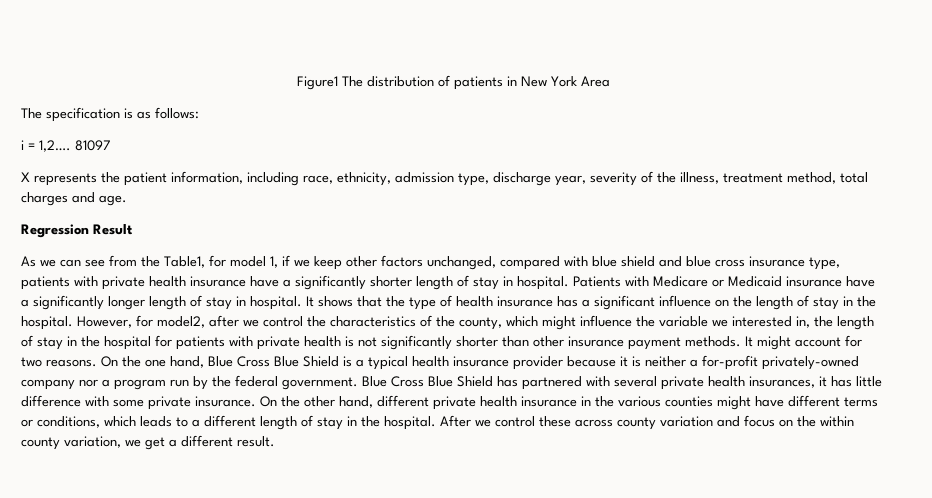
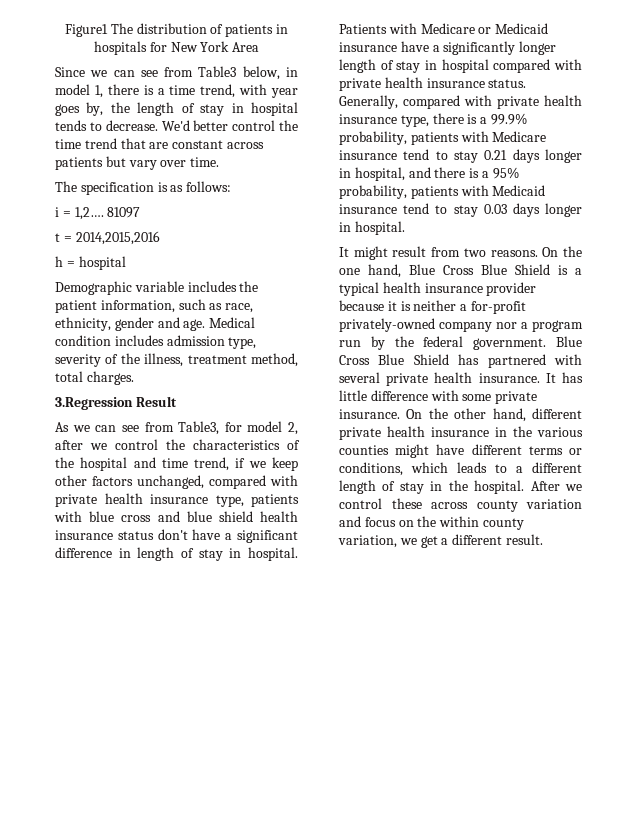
(517, 81) none -> [93,41,167,55] hospitals for
(610, 81) none -> [55,66,298,80] [55,84,298,98] [55,102,298,116] [55,120,298,131] [55,138,264,149] [55,156,220,170] // Since we can see from Table3 below, in model 1, there is a time trend, with year goes by, the length of stay in hospital tends to decrease. We'd better control the time trend that are constant across patients but vary over time.
[21,171,586,186] X represents the patient information, including race, ethnicity, admission type, discharge year, -> [55,231,160,245] [55,256,126,270] [55,281,259,295] [55,299,254,313] [55,317,256,331] [55,335,257,349] t = 2014,2015,2016 // h = hospital // Demographic variable includes the patient information, such as race, ethnicity, gender and age. Medical condition includes admission type,
[21,192,127,206] [21,224,89,238] charges and age. // Regression -> [86,371,134,385] [55,397,133,410] charges. // 3.Regression
[141,255,278,268] the Table1, for model 1, -> [178,421,298,435] [55,439,300,450] [55,457,230,471] Table3, for model 2, after we control the characteristics of the hospital and time trend,
[592,256,840,270] [21,275,412,290] blue shield and blue cross insurance type, patients with private health insurance have a significantly shorter -> [55,493,299,507] [54,511,298,522] [55,529,298,543] [55,547,131,558] private health insurance type, patients with blue cross and blue shield health insurance status don't have a significant difference in
[250,295,876,310] [21,315,874,330] [21,335,862,350] hospital. It shows that the type of health insurance has a significant influence on the length of stay in the hospital. However, for model2, after we control the characteristics of the county, which might influence the variable we interested in, the length of stay in the hospital for patients with private health is not significantly shorter than other insurance payment methods. It might account for -> [441,59,582,73] [339,77,527,91] [339,95,582,109] [339,113,527,127] [339,131,547,145] [339,149,582,163] [339,167,519,181] [339,185,546,199] [339,203,582,217] [339,221,405,235] [339,246,461,260] hospital compared with private health insurance status. Generally, compared with private health insurance type, there is a 99.9% probability, patients with Medicare insurance tend to stay 0.21 days longer in hospital, and there is a 95% probability, patients with Medicaid insurance tend to stay 0.03 days longer in hospital. // It might result from
[749,376,827,388] insurances, it -> [478,373,556,383] insurance. It

